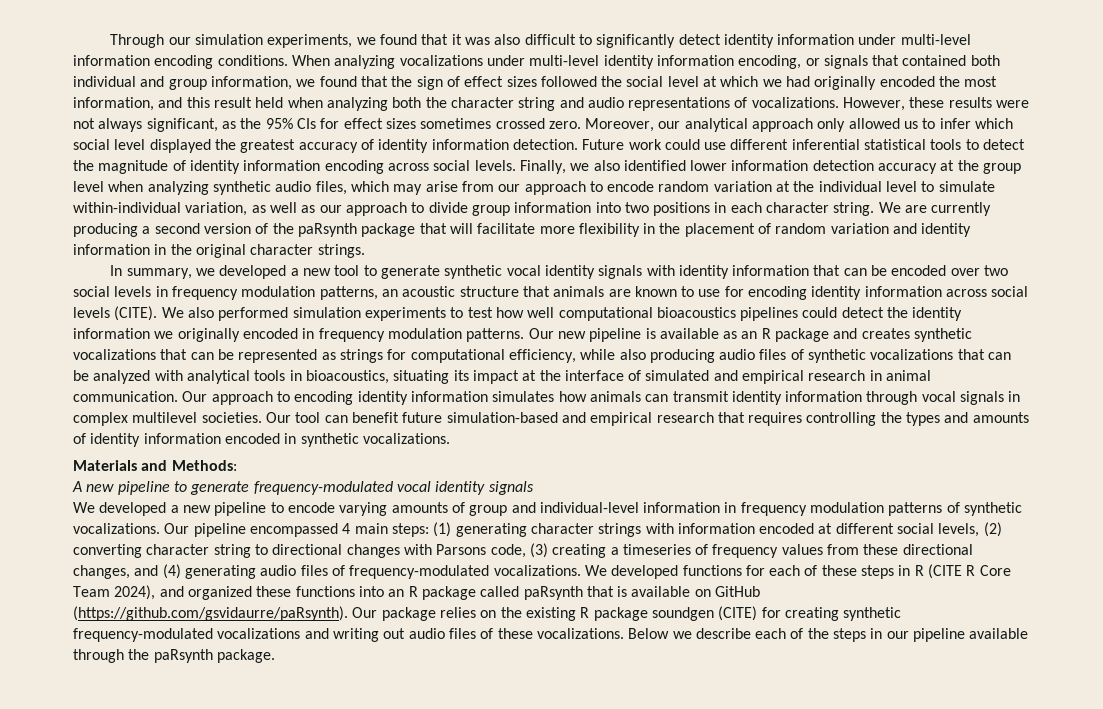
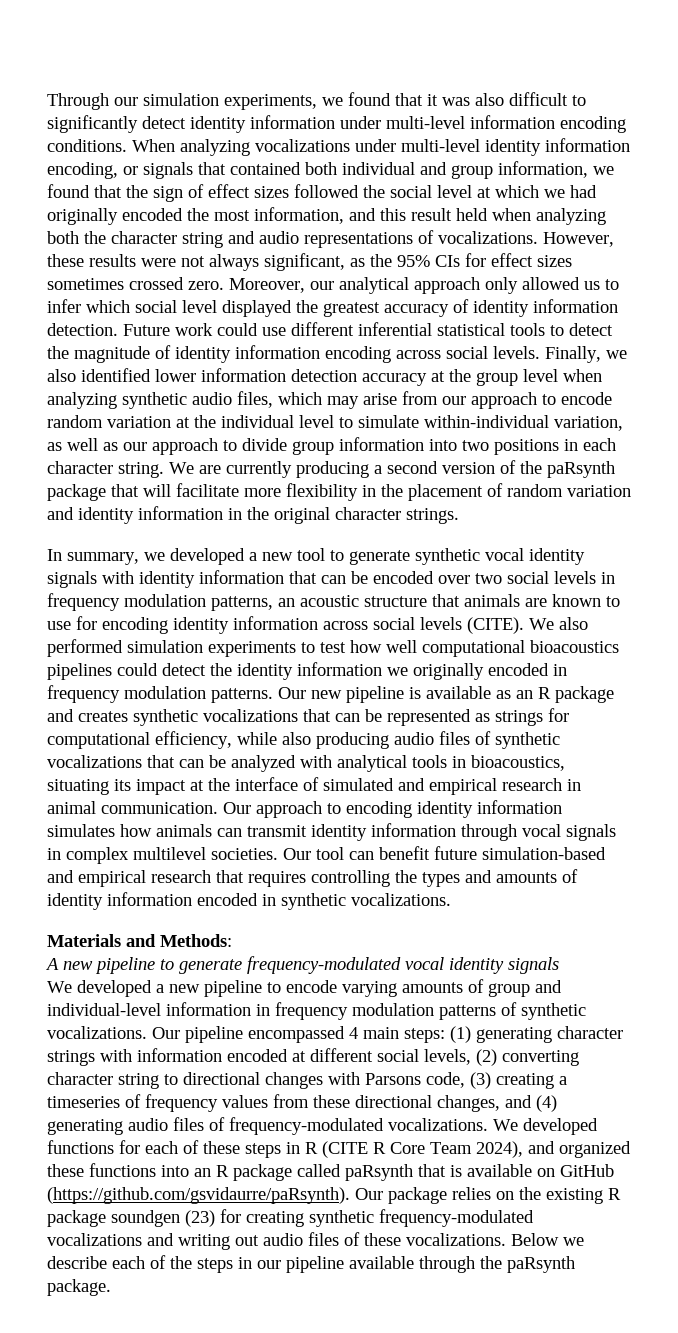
[718,606,758,621] (CITE) -> [185,1210,215,1227] (23)

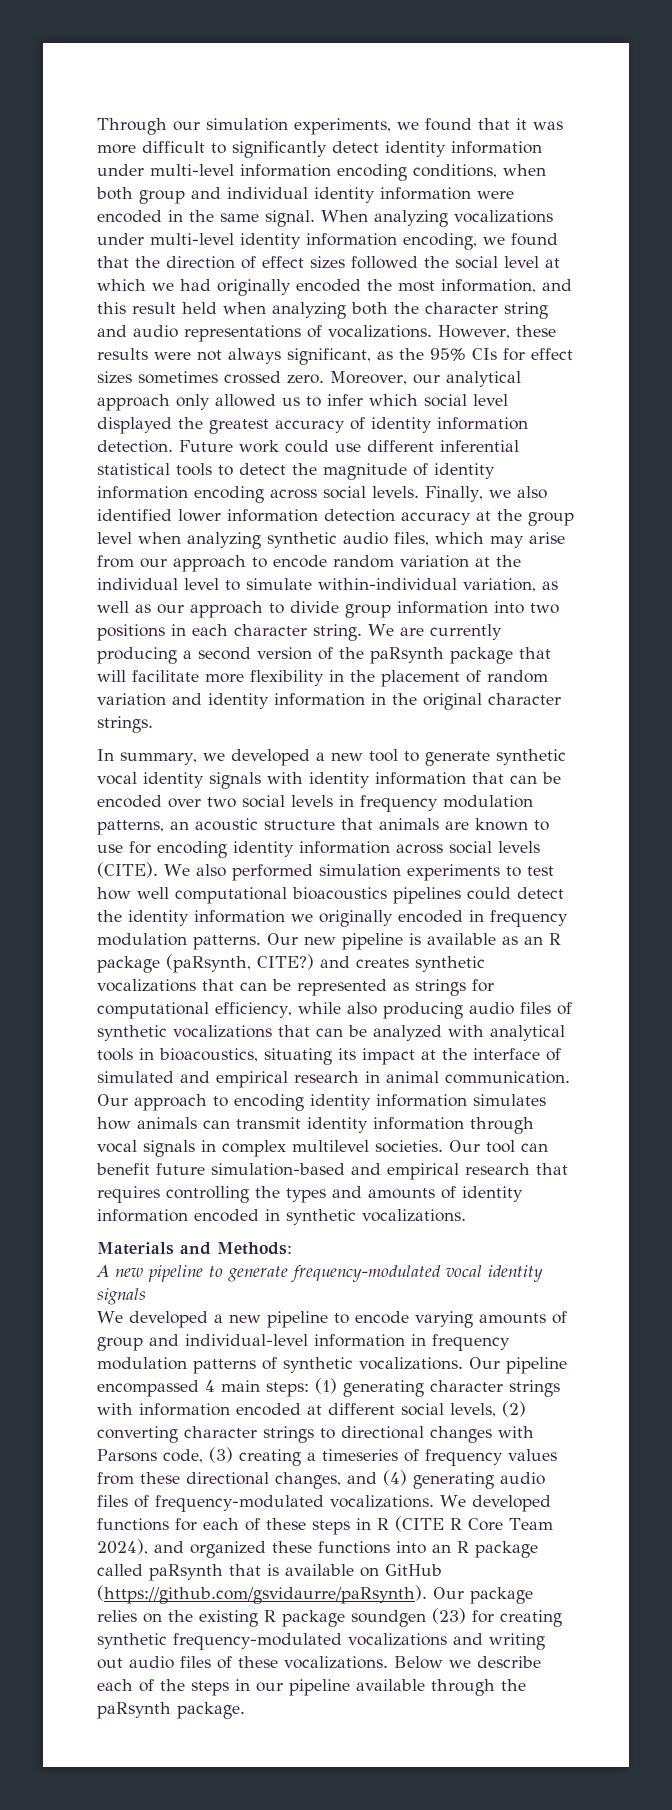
[475,93,504,106] also -> [97,144,136,154] more
[47,139,127,152] conditions. -> [413,164,546,178] [96,187,514,204] [97,210,315,227] conditions, when both group and individual identity information were encoded in the same signal.
[123,161,588,179] or signals that contained both individual and group information, -> (477, 241) none
[153,186,183,202] sign -> [166,256,235,269] direction
(614, 694) none -> [166,954,314,973] (paRsynth, CITE?)
[118,1073,159,1089] string -> [263,1426,314,1443] strings

